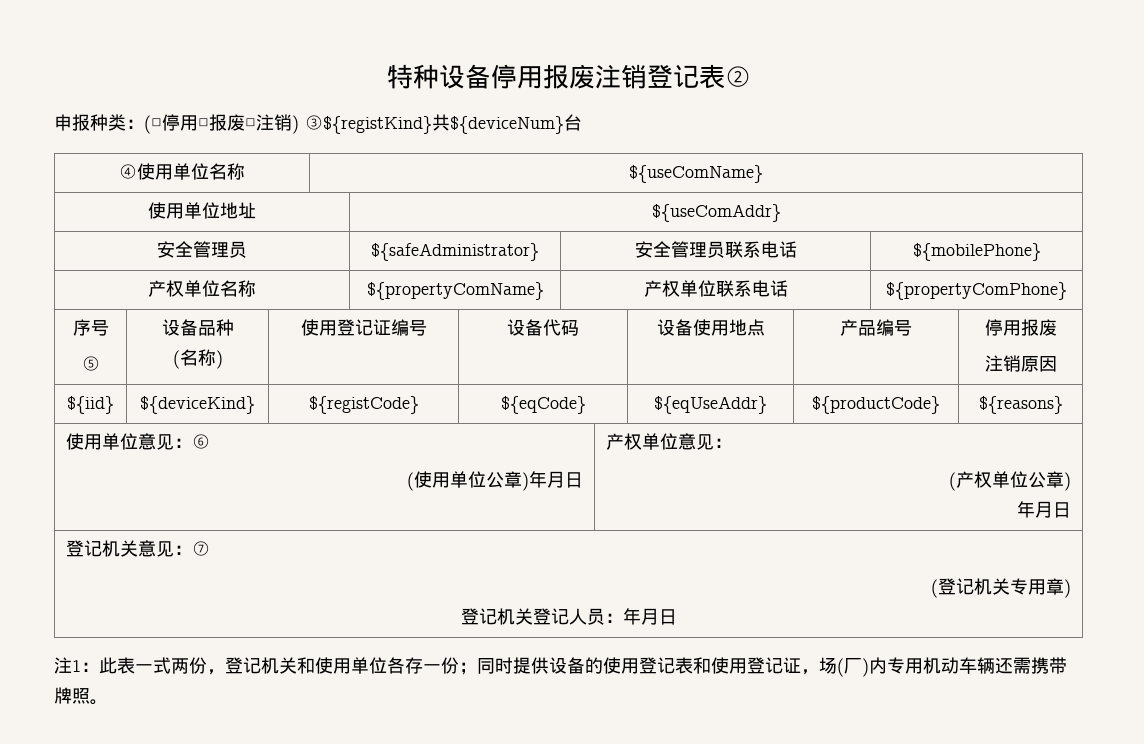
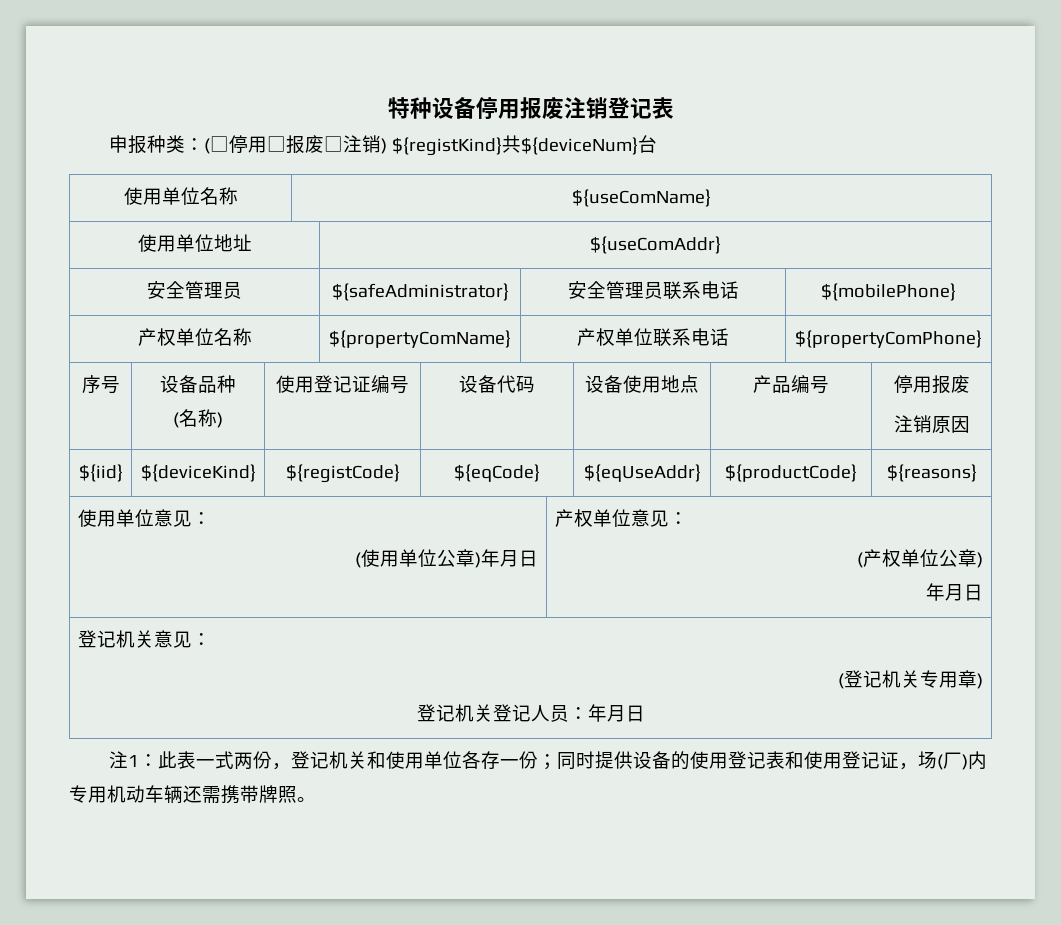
[724,66,751,87] ② -> (674, 108) none
[305,115,432,134] ③${registKind} -> [391,137,502,156] ${registKind}
[119,164,137,179] ④ -> (657, 144) none
[81,356,100,371] // ⑤ -> (120, 385) none
[192,434,211,449] ⑥ -> (211, 518) none
[192,541,211,556] ⑦ -> (211, 639) none

